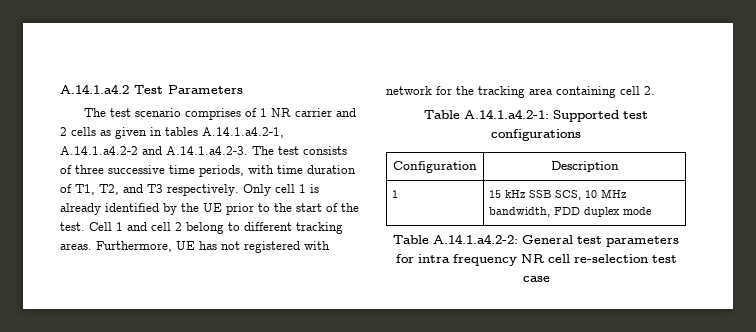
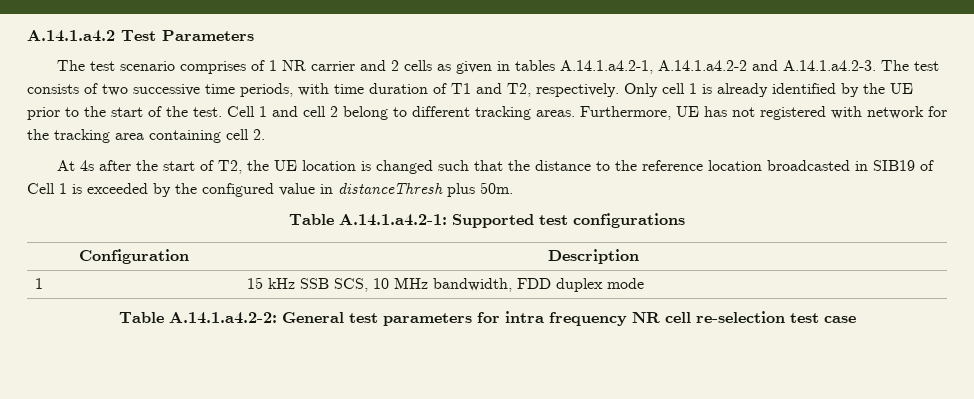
[75,165,104,174] three -> [102,84,128,96] two
[75,184,163,195] T1, T2, and T3 -> [451,83,531,97] T1 and T2,
(655, 90) none -> [57,160,935,174] [27,182,513,197] // At 4s after the start of T2, the UE location is changed such that the distance to the reference location broadcasted in SIB19 of Cell 1 is exceeded by the configured value in distanceThresh plus 50m.

